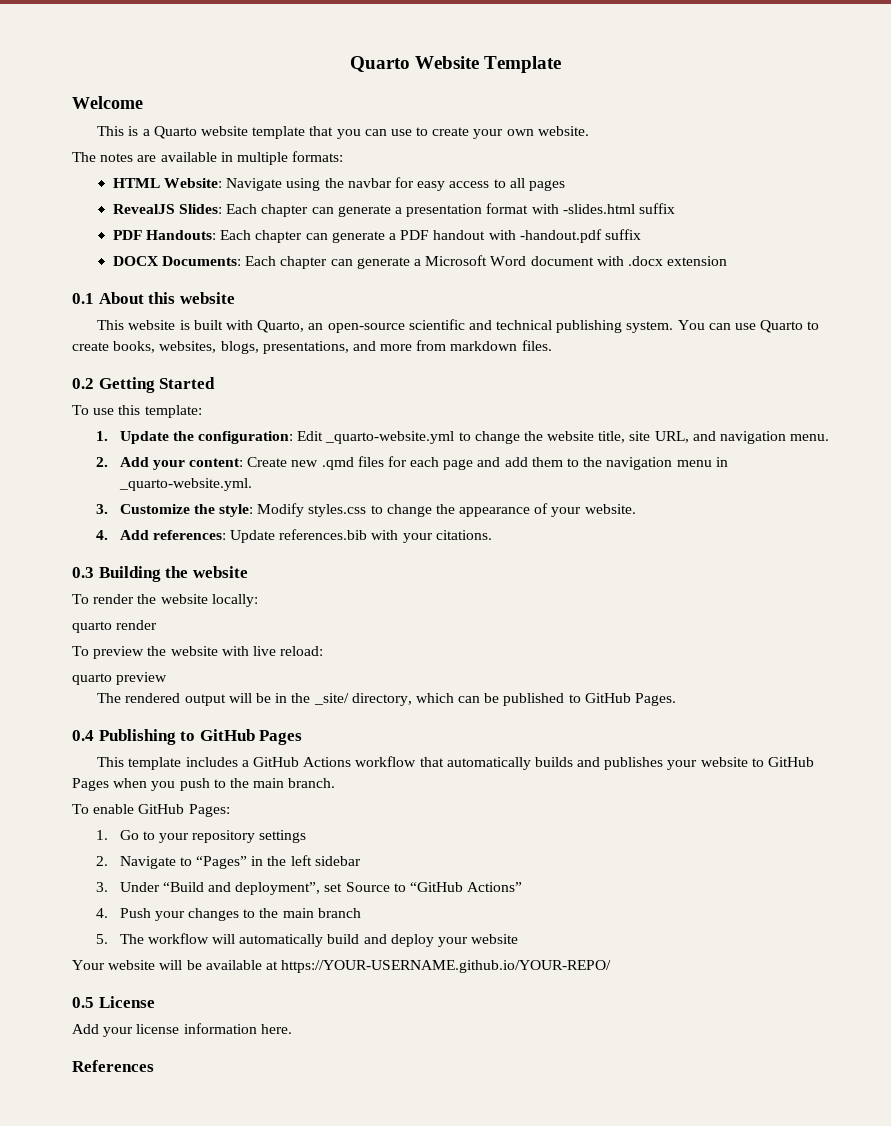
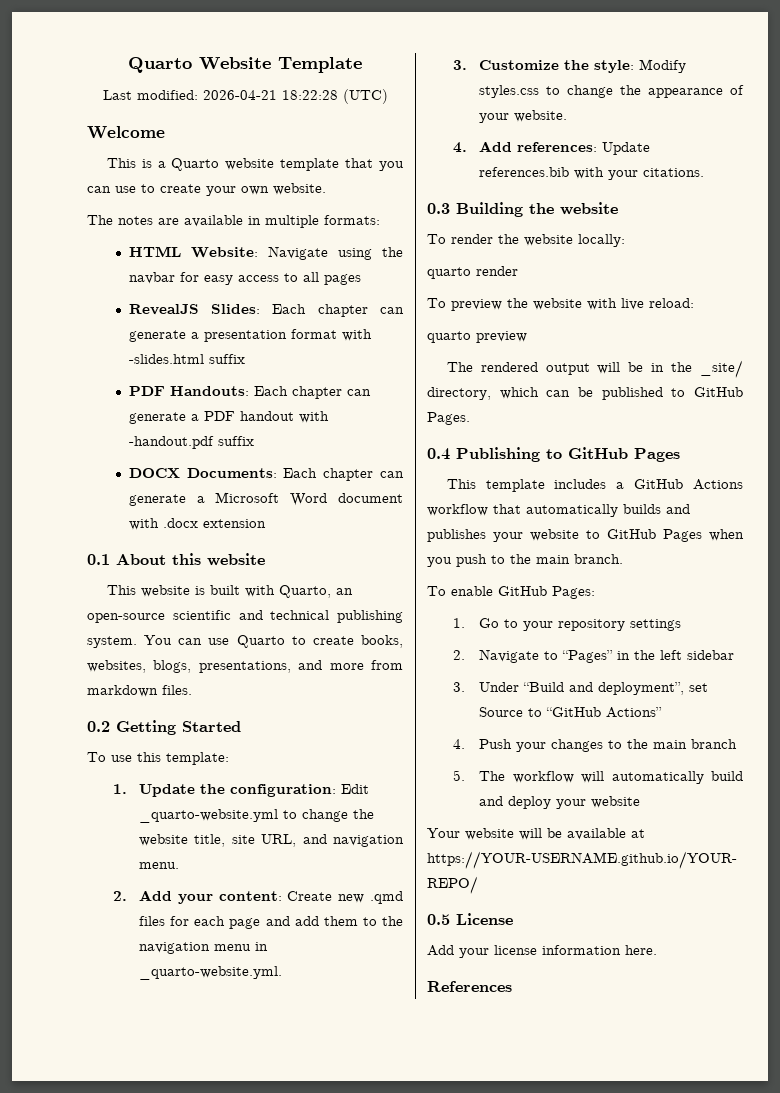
(562, 64) none -> [102,89,388,104] // Last modified: 2026-04-21 18:22:28 (UTC)

